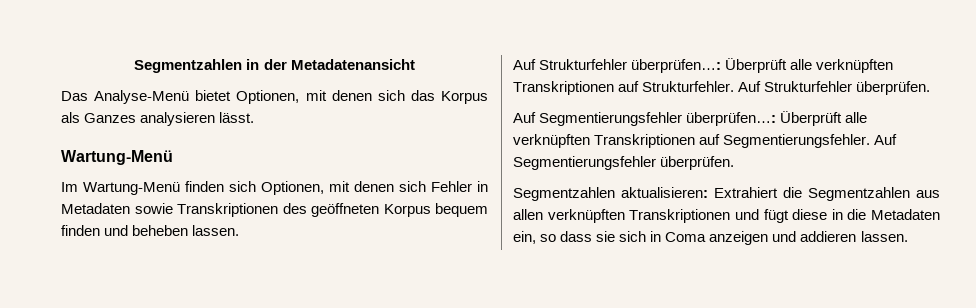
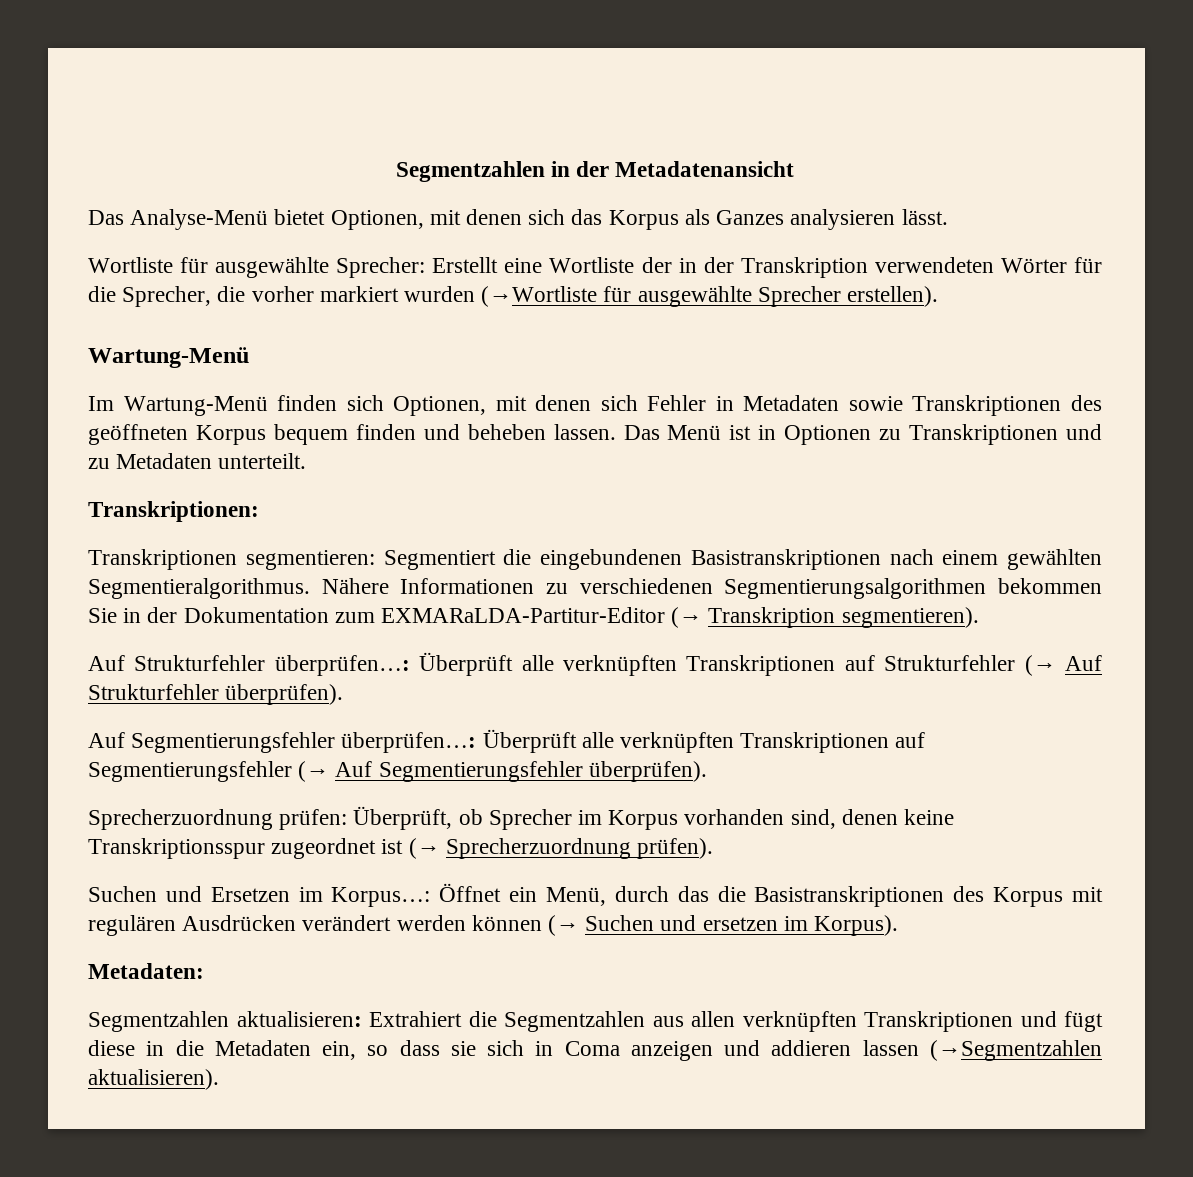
(255, 117) none -> [88,257,1103,278] [88,286,939,307] // Wortliste für ausgewählte Sprecher: Erstellt eine Wortliste der in der Transkription verwendeten Wörter für die Sprecher, die vorher markiert wurden (→Wortliste für ausgewählte Sprecher erstellen).
(240, 230) none -> [623,424,1103,445] [88,453,307,469] [88,501,259,522] [88,549,1102,570] [88,578,1102,599] [88,607,979,628] Das Menü ist in Optionen zu Transkriptionen und zu Metadaten unterteilt. // Transkriptionen: // Transkriptionen segmentieren: Segmentiert die eingebundenen Basistranskriptionen nach einem gewählten Segmentieralgorithmus. Nähere Informationen zu verschiedenen Segmentierungsalgorithmen bekommen Sie in der Dokumentation zum EXMARaLDA-Partitur-Editor (→ Transkription segmentieren).
[642,81,931,95] Strukturfehler. Auf Strukturfehler überprüfen. -> [884,655,1102,676] [88,684,344,705] Strukturfehler (→ Auf Strukturfehler überprüfen).
[723,134,898,148] [513,156,735,170] Segmentierungsfehler. Auf Segmentierungsfehler überprüfen. -> [88,761,707,782] [88,806,955,830] [88,838,714,859] [88,883,1104,907] [88,915,899,936] [88,963,204,979] Segmentierungsfehler (→ Auf Segmentierungsfehler überprüfen). // Sprecherzuordnung prüfen: Überprüft, ob Sprecher im Korpus vorhanden sind, denen keine Transkriptionsspur zugeordnet ist (→ Sprecherzuordnung prüfen). // Suchen und Ersetzen im Korpus…: Öffnet ein Menü, durch das die Basistranskriptionen des Korpus mit regulären Ausdrücken verändert werden können (→ Suchen und ersetzen im Korpus). // Metadaten:
[860,231,908,242] lassen. -> [862,1040,1102,1061] [88,1069,219,1090] lassen (→Segmentzahlen aktualisieren).

